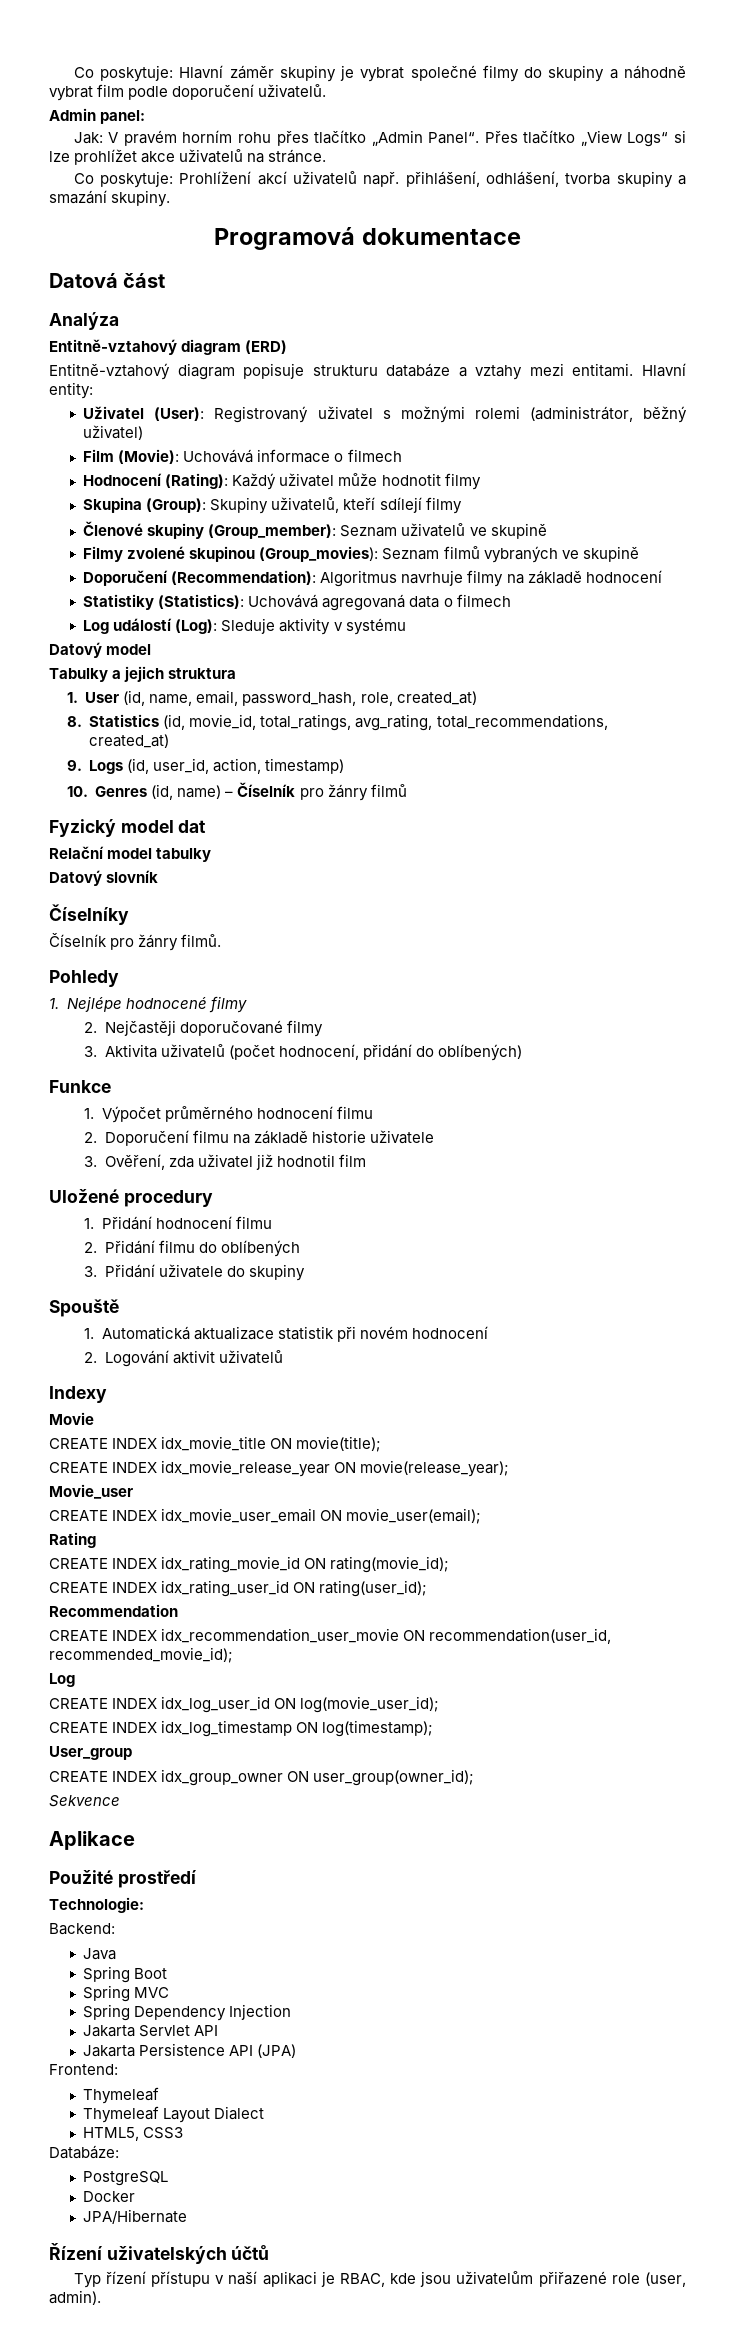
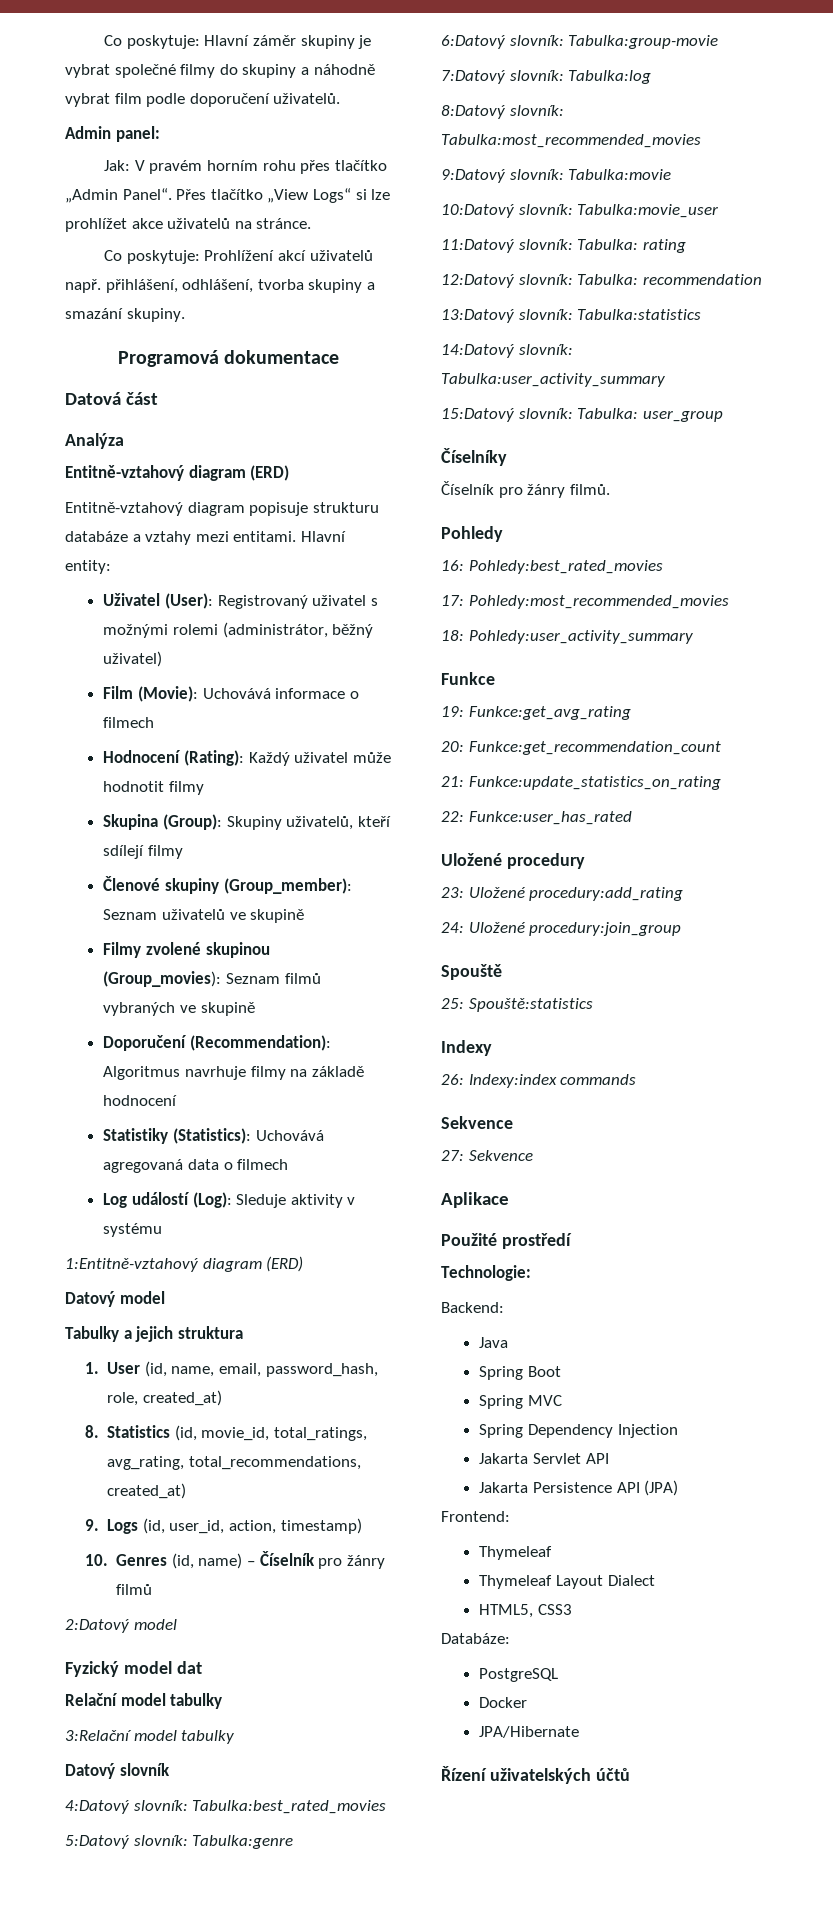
(406, 626) none -> [65,1256,304,1272] // 1:Entitně-vztahový diagram (ERD)
(407, 790) none -> [65,1619,177,1633] // 2:Datový model
(212, 855) none -> [65,1730,235,1744] // 3:Relační model tabulky
(159, 876) none -> [65,1800,387,1814] [65,1835,294,1849] [441,35,719,49] [441,70,652,84] [441,105,564,119] [441,134,701,148] [441,169,672,183] [441,204,719,218] [441,239,686,253] [441,274,762,288] [441,309,702,323] [441,344,573,358] [441,373,665,387] [441,408,723,422] // 4:Datový slovník: Tabulka:best_rated_movies // 5:Datový slovník: Tabulka:genre // 6:Datový slovník: Tabulka:group-movie // 7:Datový slovník: Tabulka:log // 8:Datový slovník: Tabulka:most_recommended_movies // 9:Datový slovník: Tabulka:movie // 10:Datový slovník: Tabulka:movie_user // 11:Datový slovník: Tabulka: rating // 12:Datový slovník: Tabulka: recommendation // 13:Datový slovník: Tabulka:statistics // 14:Datový slovník: Tabulka:user_activity_summary // 15:Datový slovník: Tabulka: user_group
[49,996,247,1013] [84,1020,324,1037] [84,1044,523,1061] [49,1080,111,1093] [84,1106,374,1123] [84,1130,435,1146] [84,1154,367,1170] [49,1189,213,1207] [84,1216,273,1230] [84,1240,301,1257] [84,1264,306,1281] [49,1299,119,1317] [84,1326,489,1342] [84,1350,284,1367] [49,1386,107,1403] [49,1412,94,1425] [49,1436,382,1452] [49,1460,510,1477] [49,1484,133,1499] [49,1508,482,1524] [49,1532,96,1548] [49,1556,450,1573] [49,1580,428,1597] [49,1604,178,1617] [49,1628,612,1644] [49,1647,233,1663] [49,1673,75,1687] [49,1696,440,1713] [49,1720,434,1737] [49,1746,132,1760] [49,1769,475,1786] 1. Nejlépe hodnocené filmy // 2. Nejčastěji doporučované filmy // 3. Aktivita uživatelů (počet hodnocení, přidání do oblíbených) // Funkce // 1. Výpočet průměrného hodnocení filmu // 2. Doporučení filmu na základě historie uživatele // 3. Ověření, zda uživatel již hodnotil film // Uložené procedury // 1. Přidání hodnocení filmu // 2. Přidání filmu do oblíbených // 3. Přidání uživatele do skupiny // Spouště // 1. Automatická aktualizace statistik při novém hodnocení // 2. Logování aktivit uživatelů // Indexy // Movie // CREATE INDEX idx_movie_title ON movie(title); // CREATE INDEX idx_movie_release_year ON movie(release_year); // Movie_user // CREATE INDEX idx_movie_user_email ON movie_user(email); // Rating // CREATE INDEX idx_rating_movie_id ON rating(movie_id); // CREATE INDEX idx_rating_user_id ON rating(user_id); // Recommendation // CREATE INDEX idx_recommendation_user_movie ON recommendation(user_id, recommended_movie_id); // Log // CREATE INDEX idx_log_user_id ON log(movie_user_id); // CREATE INDEX idx_log_timestamp ON log(timestamp); // User_group // CREATE INDEX idx_group_owner ON user_group(owner_id); // -> [441,560,663,574] [441,595,729,609] [441,630,693,644] [441,672,495,685] [441,706,631,720] [441,741,721,755] [441,776,721,790] [441,811,632,825] [441,853,585,869] [441,887,684,901] [441,922,682,936] [441,964,502,980] [441,998,593,1012] [441,1040,492,1056] [441,1074,637,1088] [441,1116,513,1129] [441,1150,464,1161] 16: Pohledy:best_rated_movies // 17: Pohledy:most_recommended_movies // 18: Pohledy:user_activity_summary // Funkce // 19: Funkce:get_avg_rating // 20: Funkce:get_recommendation_count // 21: Funkce:update_statistics_on_rating // 22: Funkce:user_has_rated // Uložené procedury // 23: Uložené procedury:add_rating // 24: Uložené procedury:join_group // Spouště // 25: Spouště:statistics // Indexy // 26: Indexy:index commands // Sekvence // 27:
[73,2271,687,2288] [49,2290,101,2305] // Typ řízení přístupu v naší aplikaci je RBAC, kde jsou uživatelům přiřazené role (user, admin). -> (630, 1774) none

